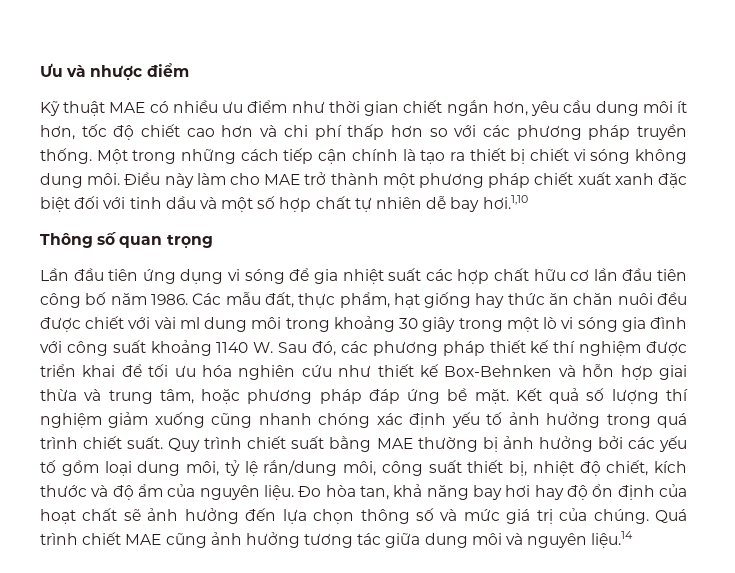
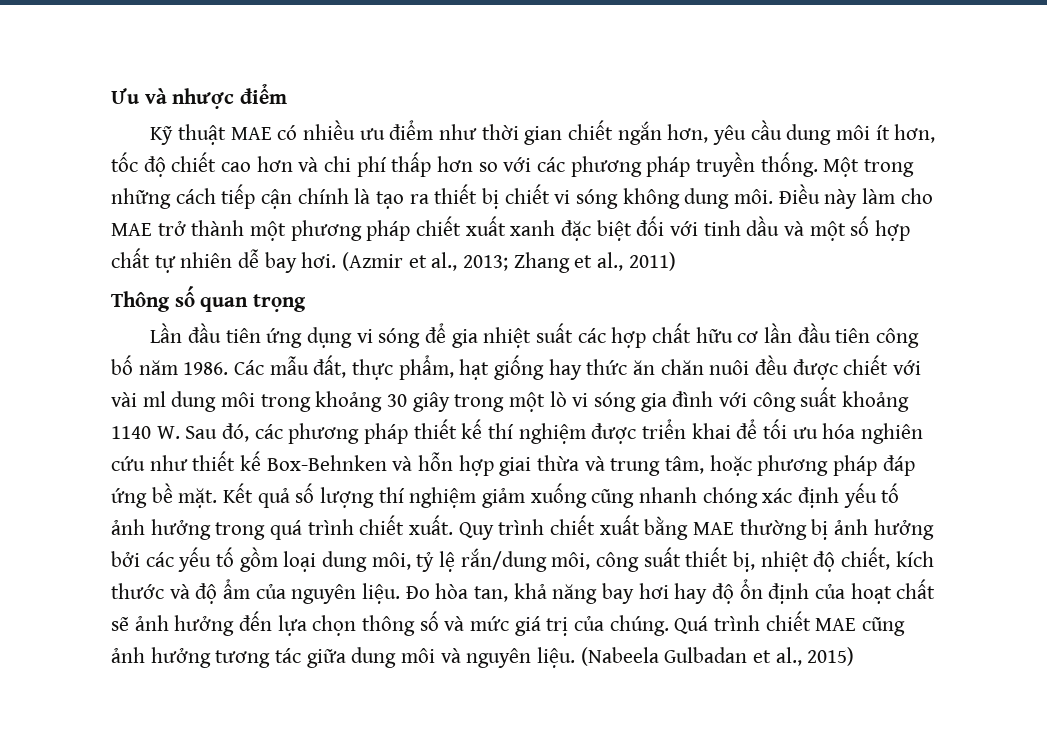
[482,195,528,209] hơi.1,10 -> [301,252,676,273] hơi. (Azmir et al., 2013; Zhang et al., 2011)
[127,436,164,449] suất. -> [409,515,454,535] xuất.
[291,436,325,449] suất -> [599,515,640,535] xuất
[591,531,634,548] liệu.14 -> [537,647,855,668] liệu. (Nabeela Gulbadan et al., 2015)

